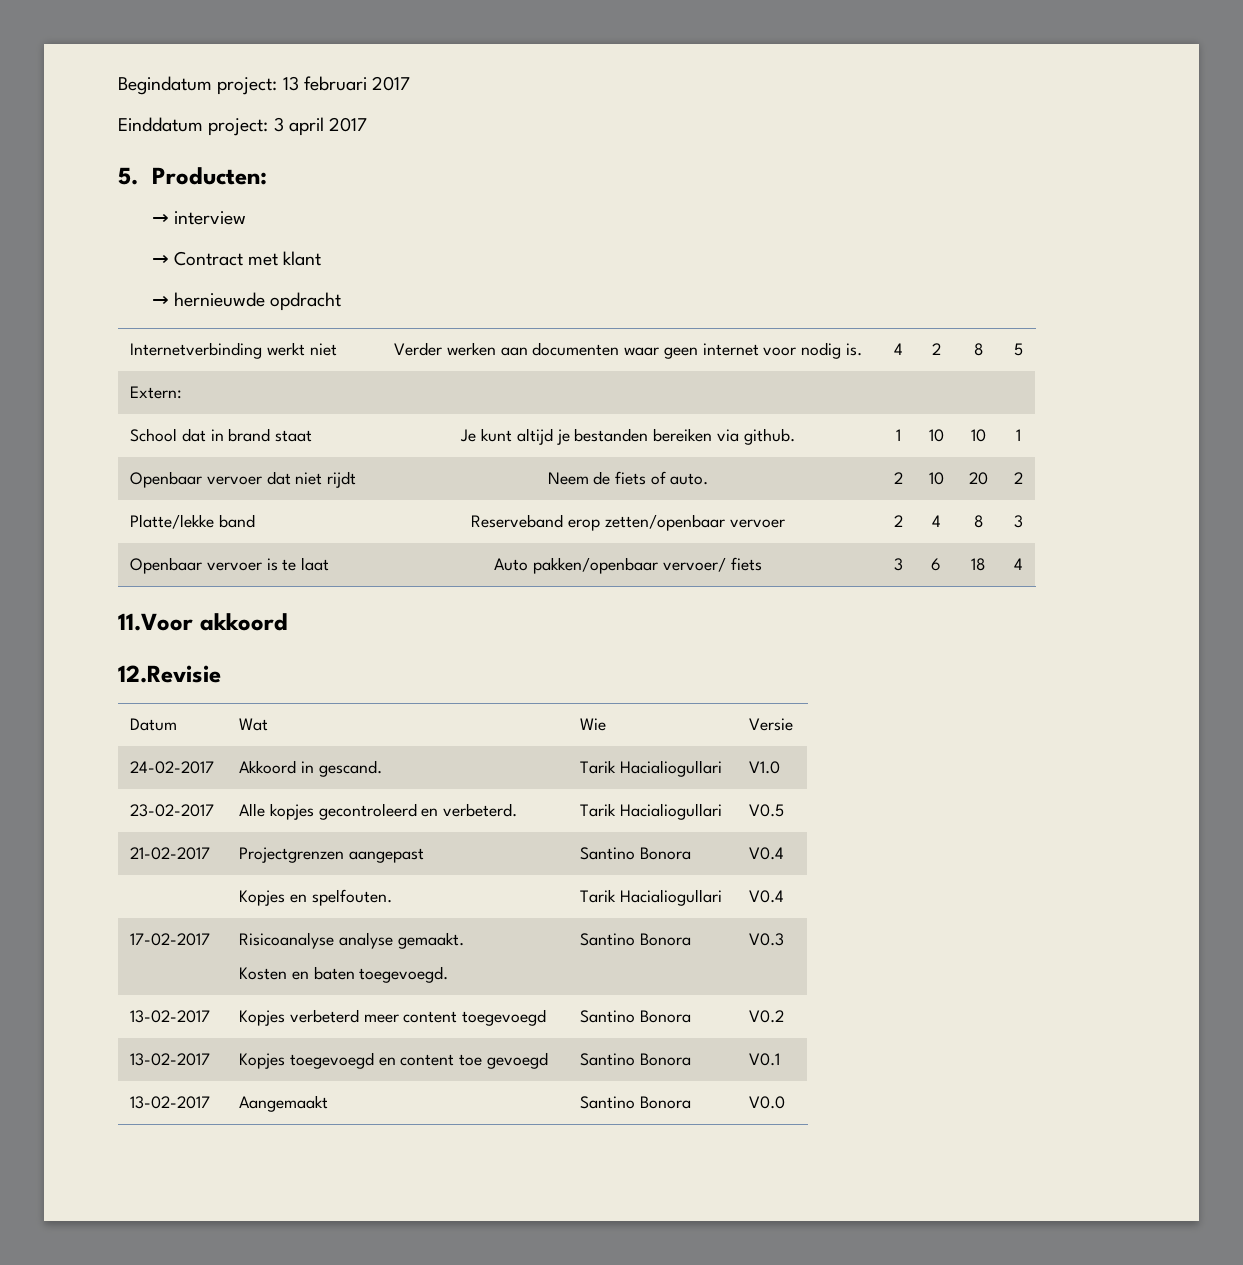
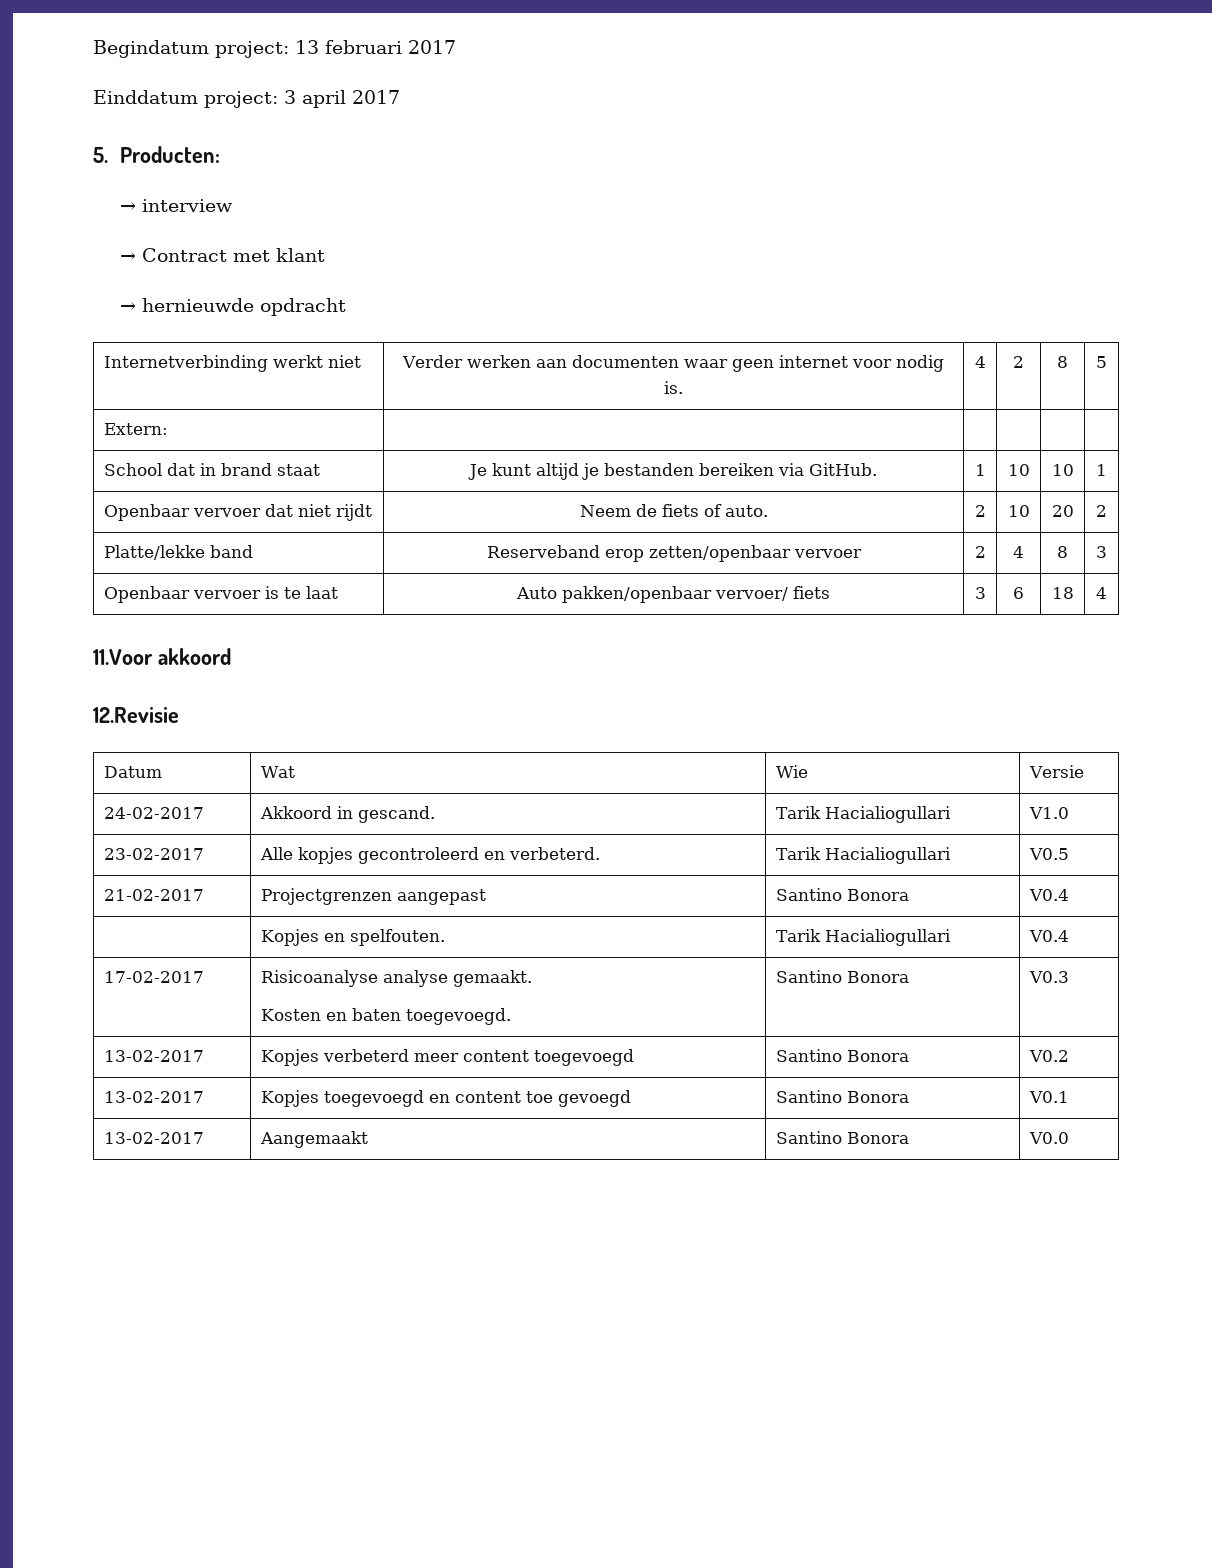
[743,428,795,445] github. -> [809,463,877,476] GitHub.

